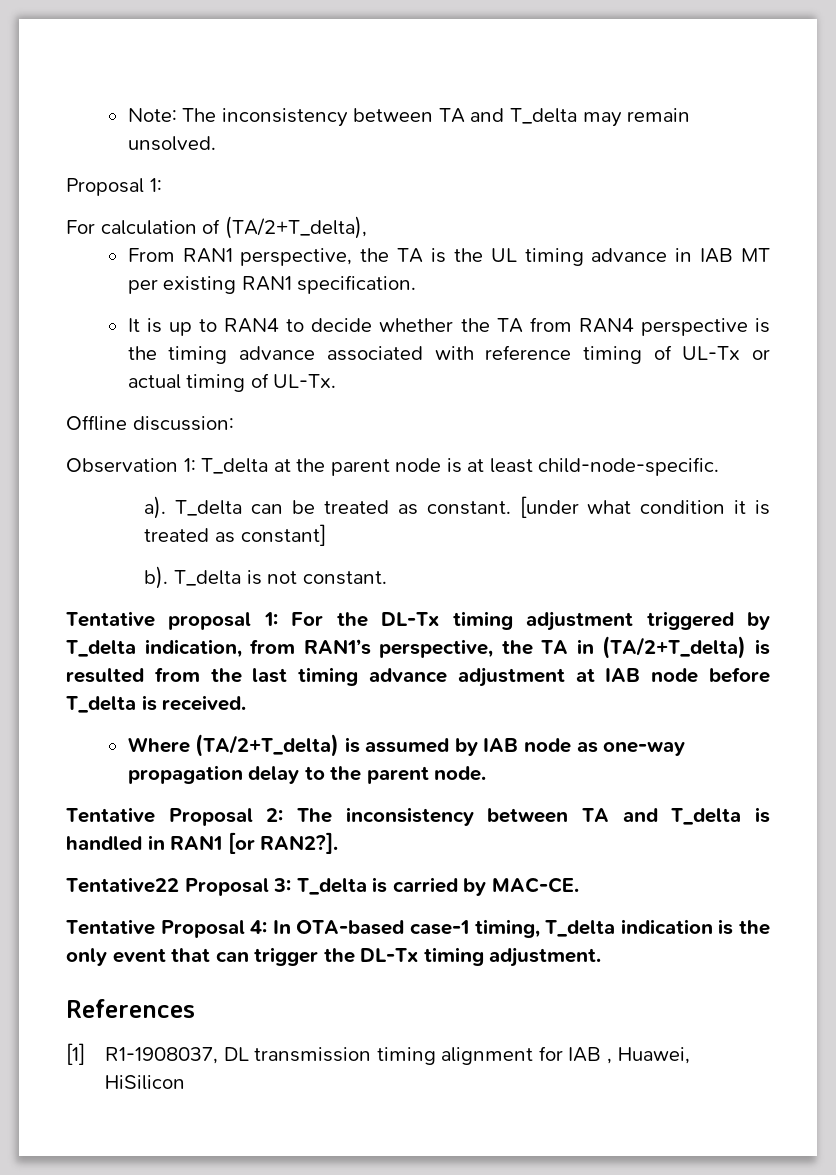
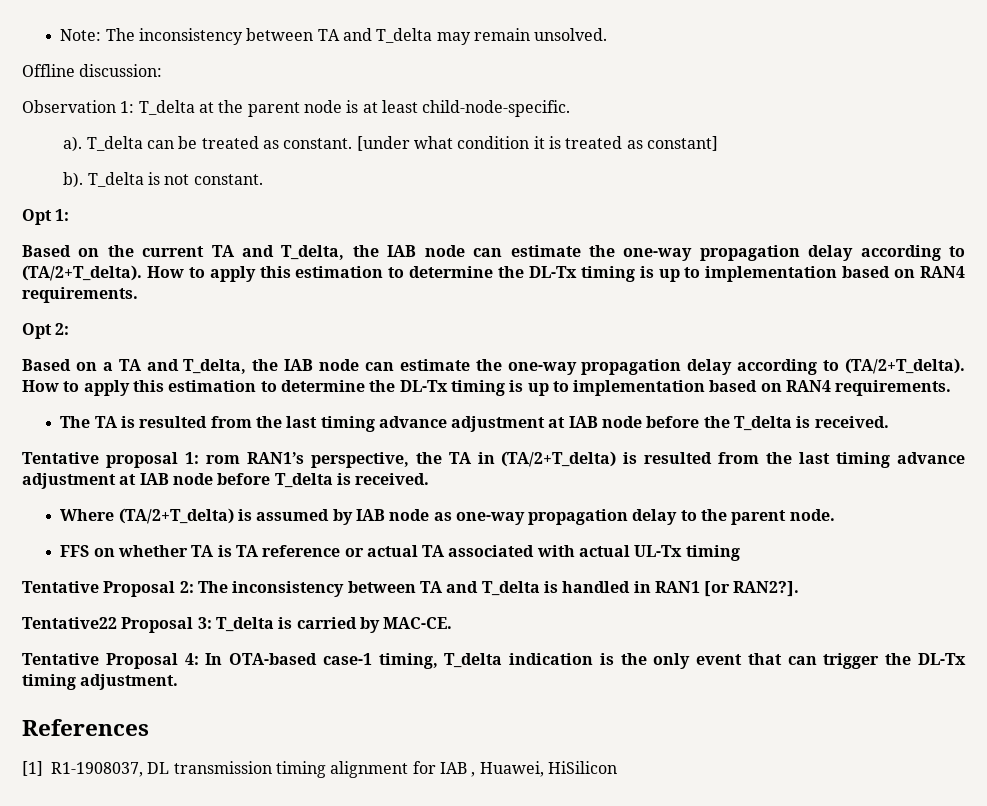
[66,178,162,196] [66,216,367,239] [127,248,770,266] [127,275,417,294] [127,317,771,336] [127,345,770,364] [127,373,337,392] // Proposal 1: // For calculation of (TA/2+T_delta), // From RAN1 perspective, the TA is the UL timing advance in IAB MT per existing RAN1 specification. // It is up to RAN4 to decide whether the TA from RAN4 perspective is the timing advance associated with reference timing of UL-Tx or actual timing of UL-Tx. -> (608, 34) none
[66,611,771,631] [66,639,296,658] Tentative proposal 1: For the DL-Tx timing adjustment triggered by T_delta indication, from -> [22,209,70,225] [22,245,965,261] [22,265,965,282] [22,287,138,303] [22,323,70,339] [22,358,965,375] [22,380,952,396] [60,416,889,432] [22,452,240,468] Opt 1: // Based on the current TA and T_delta, the IAB node can estimate the one-way propagation delay according to (TA/2+T_delta). How to apply this estimation to determine the DL-Tx timing is up to implementation based on RAN4 requirements. // Opt 2: // Based on a TA and T_delta, the IAB node can estimate the one-way propagation delay according to (TA/2+T_delta). How to apply this estimation to determine the DL-Tx timing is up to implementation based on RAN4 requirements. // The TA is resulted from the last timing advance adjustment at IAB node before the T_delta is received. // Tentative proposal 1: rom
(487, 773) none -> [60,545,740,561] // FFS on whether TA is TA reference or actual TA associated with actual UL-Tx timing

